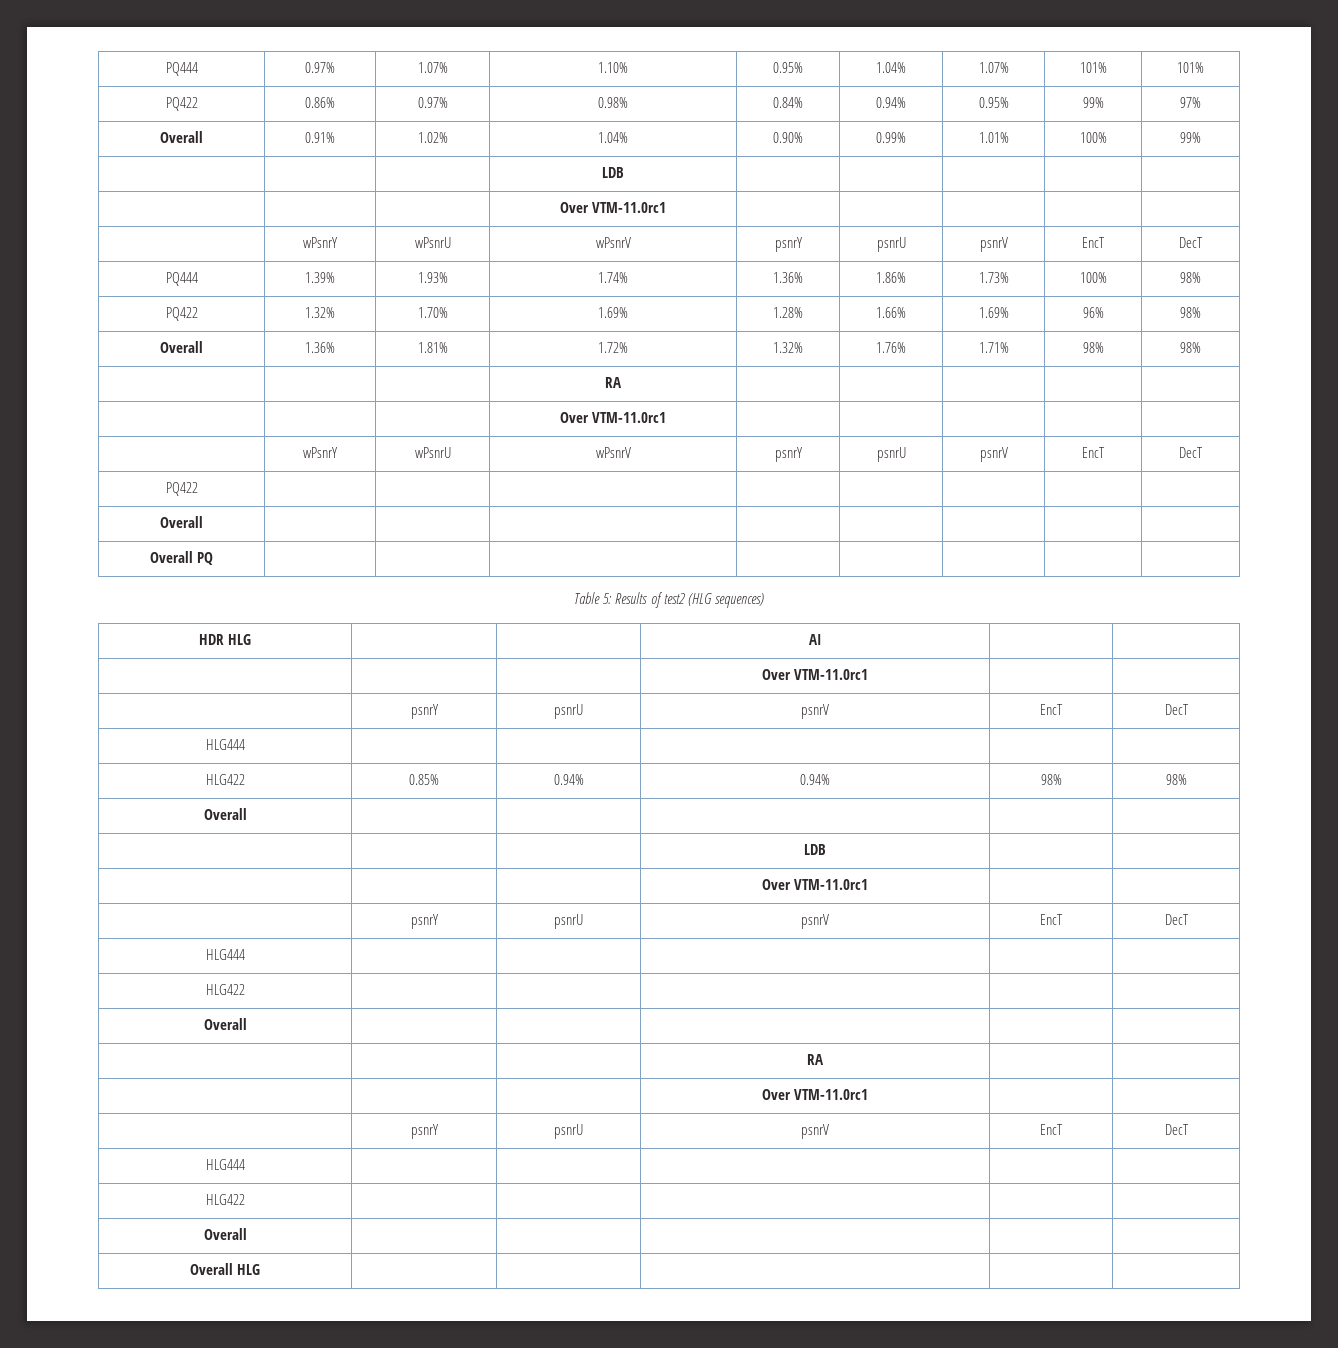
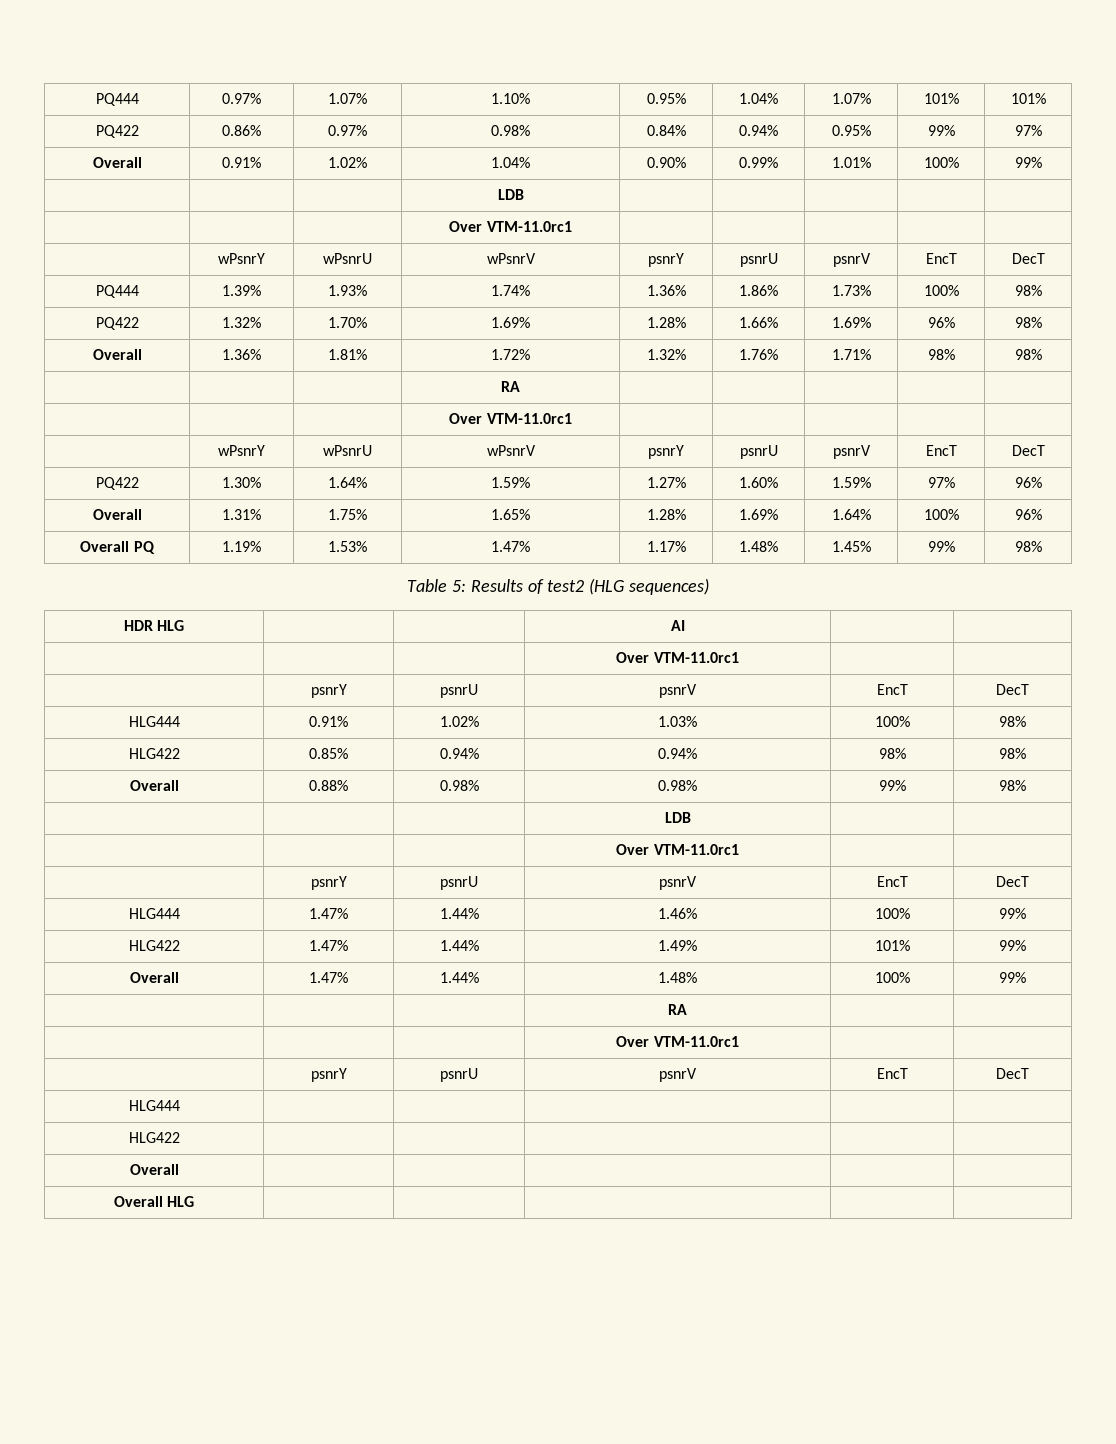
[160,516,203,528] [149,551,214,565] | | | | | | | // Overall | | | | | | | | // Overall PQ | | | | | | | | -> [222,477,261,488] [328,477,367,488] [491,477,530,488] [646,477,686,488] [739,477,778,488] [831,477,871,488] [927,477,955,488] [1014,477,1042,488] [92,509,142,520] [222,509,261,520] [328,509,367,520] [491,509,530,520] [646,509,686,520] [739,509,778,520] [831,509,871,520] [923,509,959,520] [1014,509,1042,520] [80,541,155,554] [222,541,261,552] [328,541,367,552] [491,541,530,552] [646,541,686,552] [739,541,778,552] [831,541,871,552] [927,541,955,552] [1014,541,1042,552] 1.30% | 1.64% | 1.59% | 1.27% | 1.60% | 1.59% | 97% | 96% // Overall | 1.31% | 1.75% | 1.65% | 1.28% | 1.69% | 1.64% | 100% | 96% // Overall PQ | 1.19% | 1.53% | 1.47% | 1.17% | 1.48% | 1.45% | 99% | 98%
(245, 744) | | | | -> [309,716,348,727] [439,716,479,727] [658,716,697,727] [874,716,910,727] [999,716,1026,727] 0.91% | 1.02% | 1.03% | 100% | 98%
(247, 814) | | | | -> [309,780,348,791] [439,780,479,791] [658,780,697,791] [878,780,906,791] [999,780,1026,791] 0.88% | 0.98% | 0.98% | 99% | 98%
[205,984,245,995] [203,1018,247,1030] | | | | // HLG422 | | | | | // Overall | | | | | -> [309,908,348,919] [439,908,479,919] [658,908,697,919] [874,908,910,919] [999,908,1026,919] [128,940,180,951] [309,940,348,951] [439,940,479,951] [658,940,697,951] [874,940,910,951] [999,940,1026,951] [129,972,179,983] [309,972,348,983] [439,972,479,983] [658,972,697,983] [874,972,910,983] [999,972,1026,983] 1.47% | 1.44% | 1.46% | 100% | 99% // HLG422 | 1.47% | 1.44% | 1.49% | 101% | 99% // Overall | 1.47% | 1.44% | 1.48% | 100% | 99%

